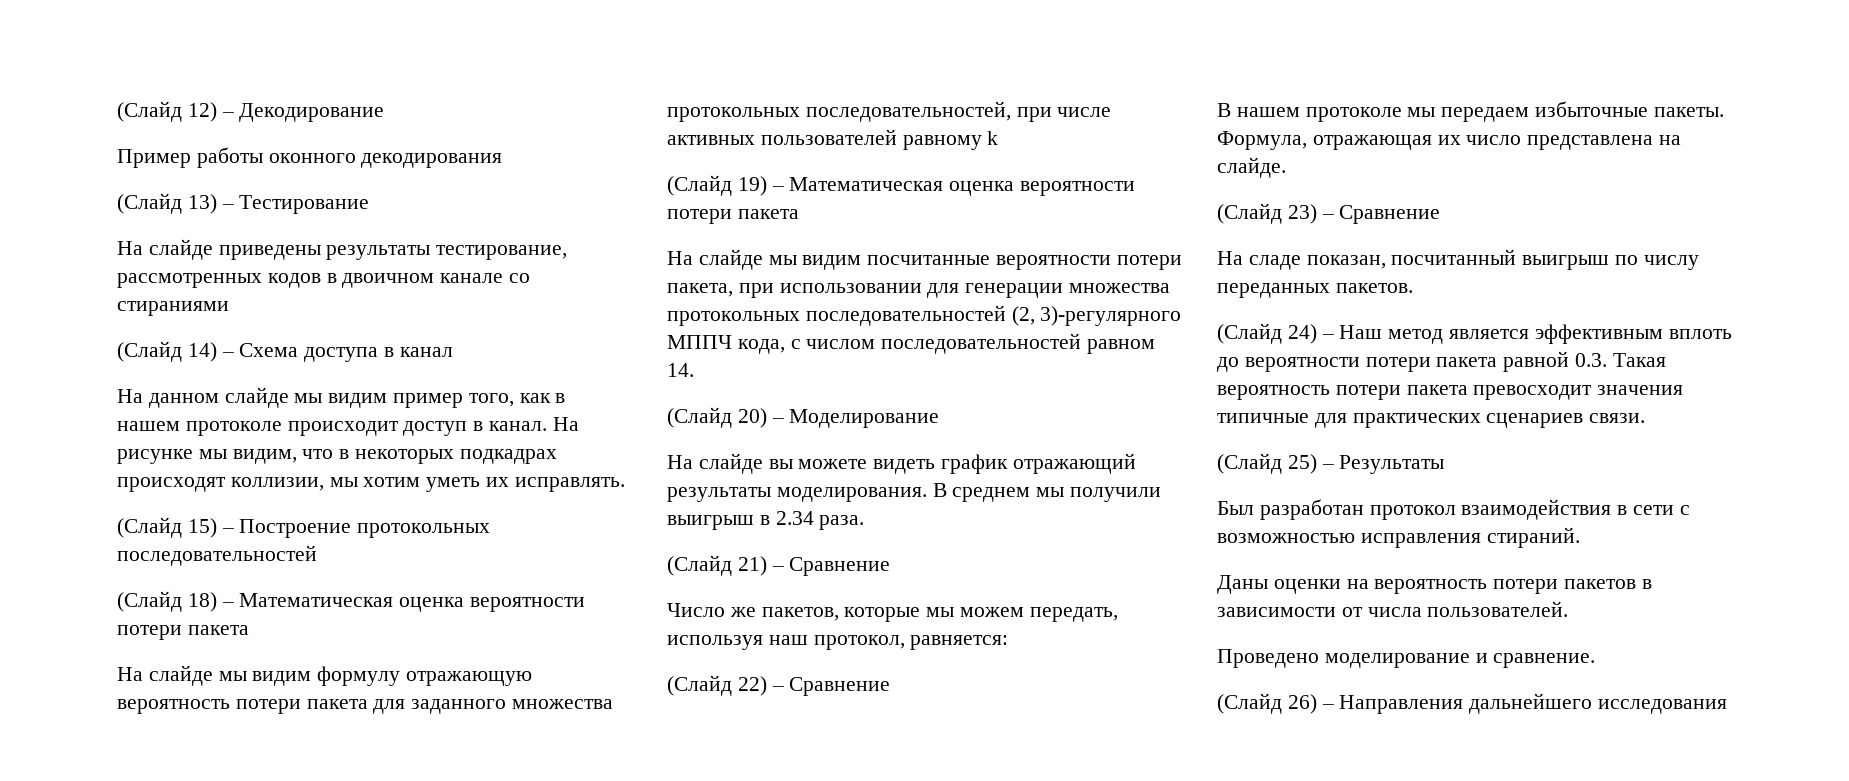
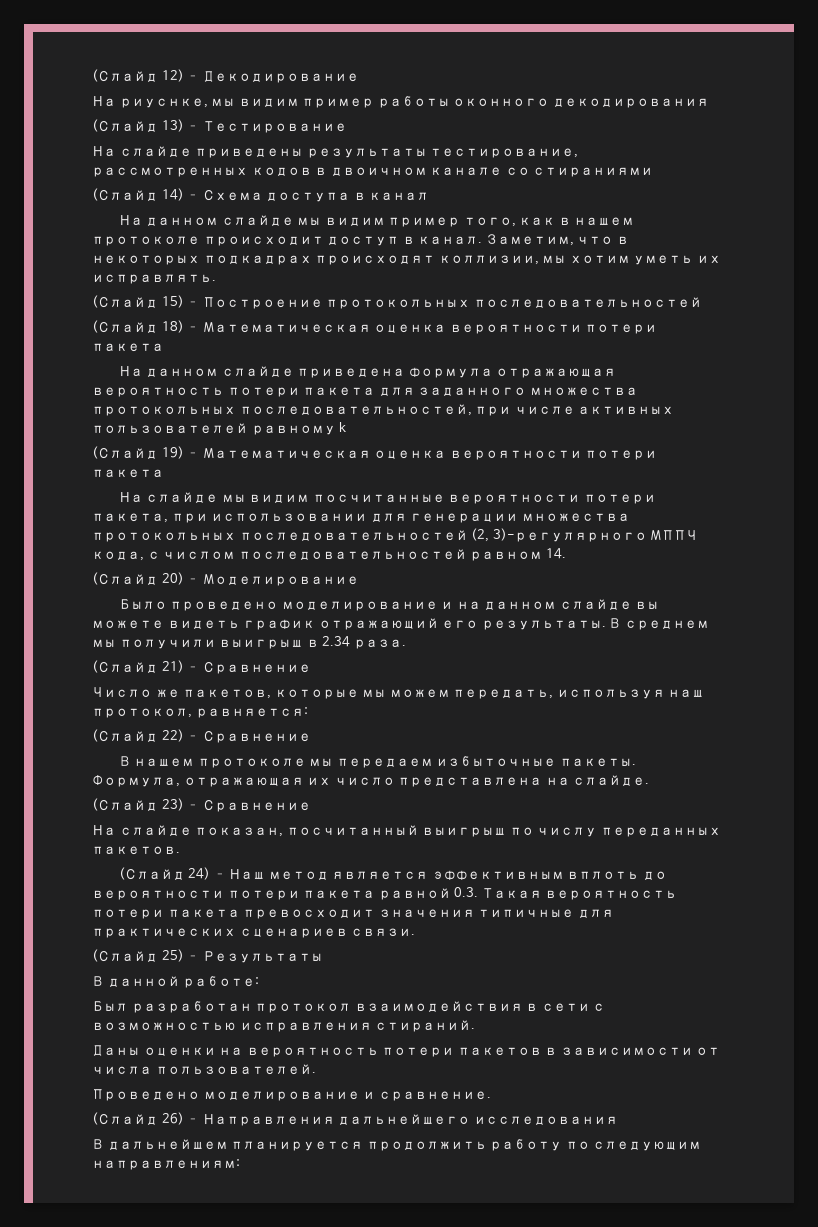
[117,149,191,168] Пример -> [92,96,375,108] На риуснке, мы видим пример
[552,417,579,431] [117,449,297,464] На рисунке мы видим, -> [485,234,574,246] Заметим,
[148,665,533,686] слайде мы видим формулу отражающую -> [146,366,617,378] данном слайде приведена формула отражающая
[667,455,693,469] На -> [118,599,557,611] Было проведено моделирование и на данном
[667,487,927,502] результаты моделирования. -> [442,620,606,630] его результаты.
[1248,255,1301,270] сладе -> [119,825,192,836] слайде
(1445, 464) none -> [92,976,260,988] // В данной работе:
(1728, 706) none -> [92,1139,702,1151] [92,1159,240,1170] // В дальнейшем планируется продолжить работу по следующим направлениям:

